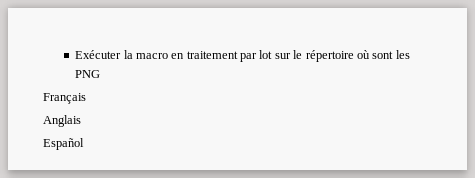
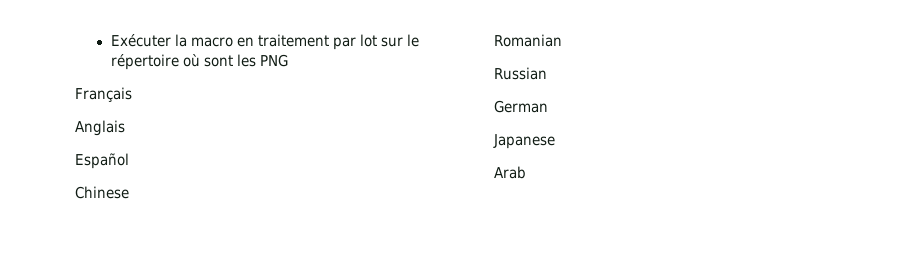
(84, 144) none -> [75,186,129,199] [494,34,562,47] [494,67,547,80] [494,100,548,113] [493,134,555,149] [494,166,526,179] // Chinese // Romanian // Russian // German // Japanese // Arab

